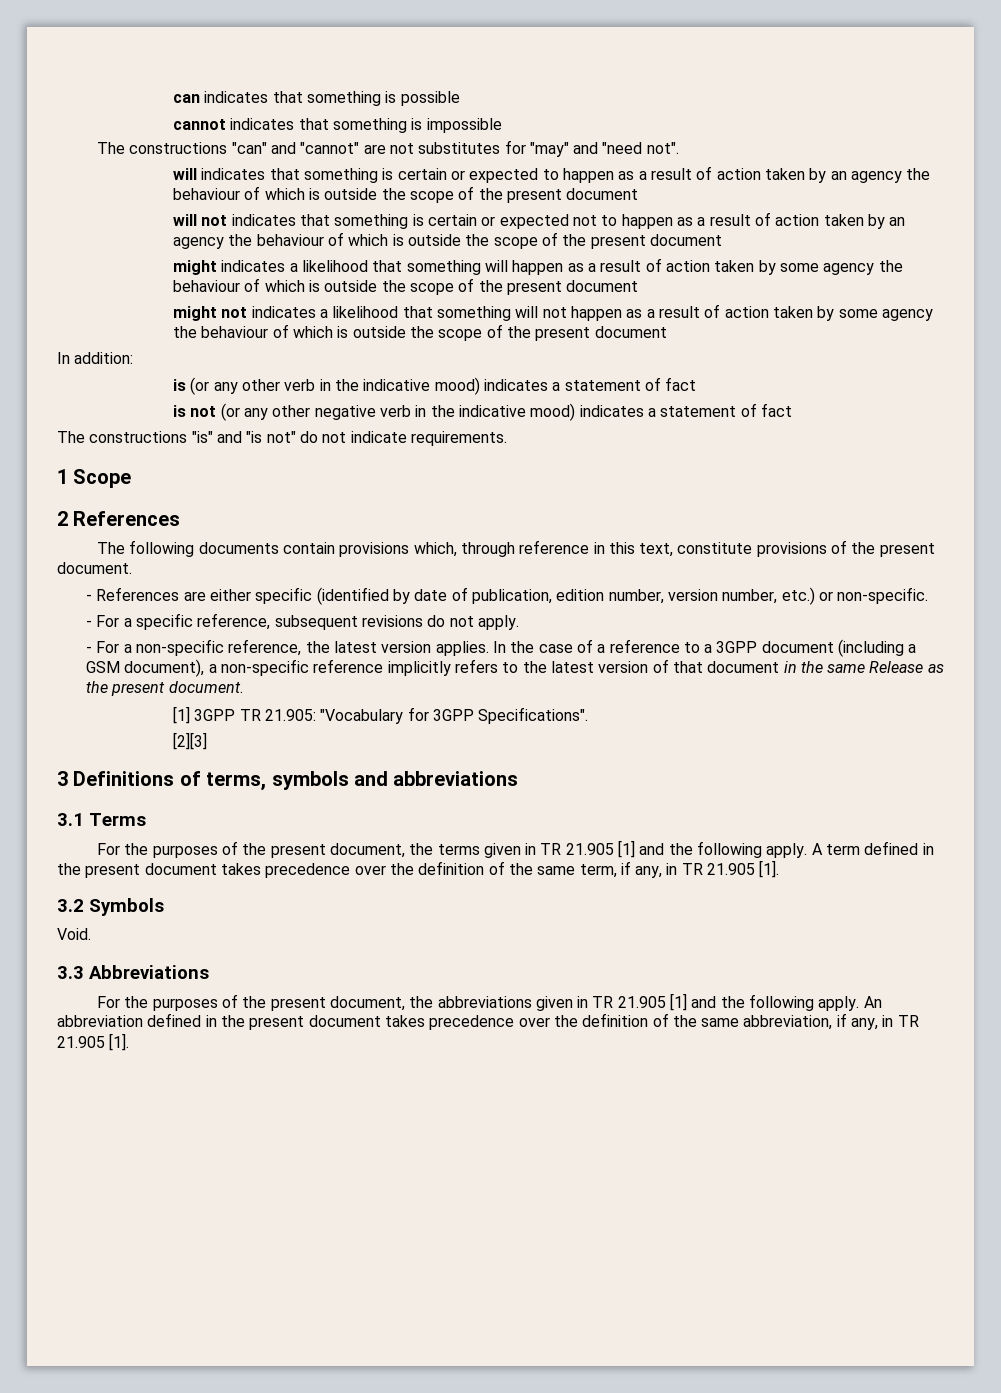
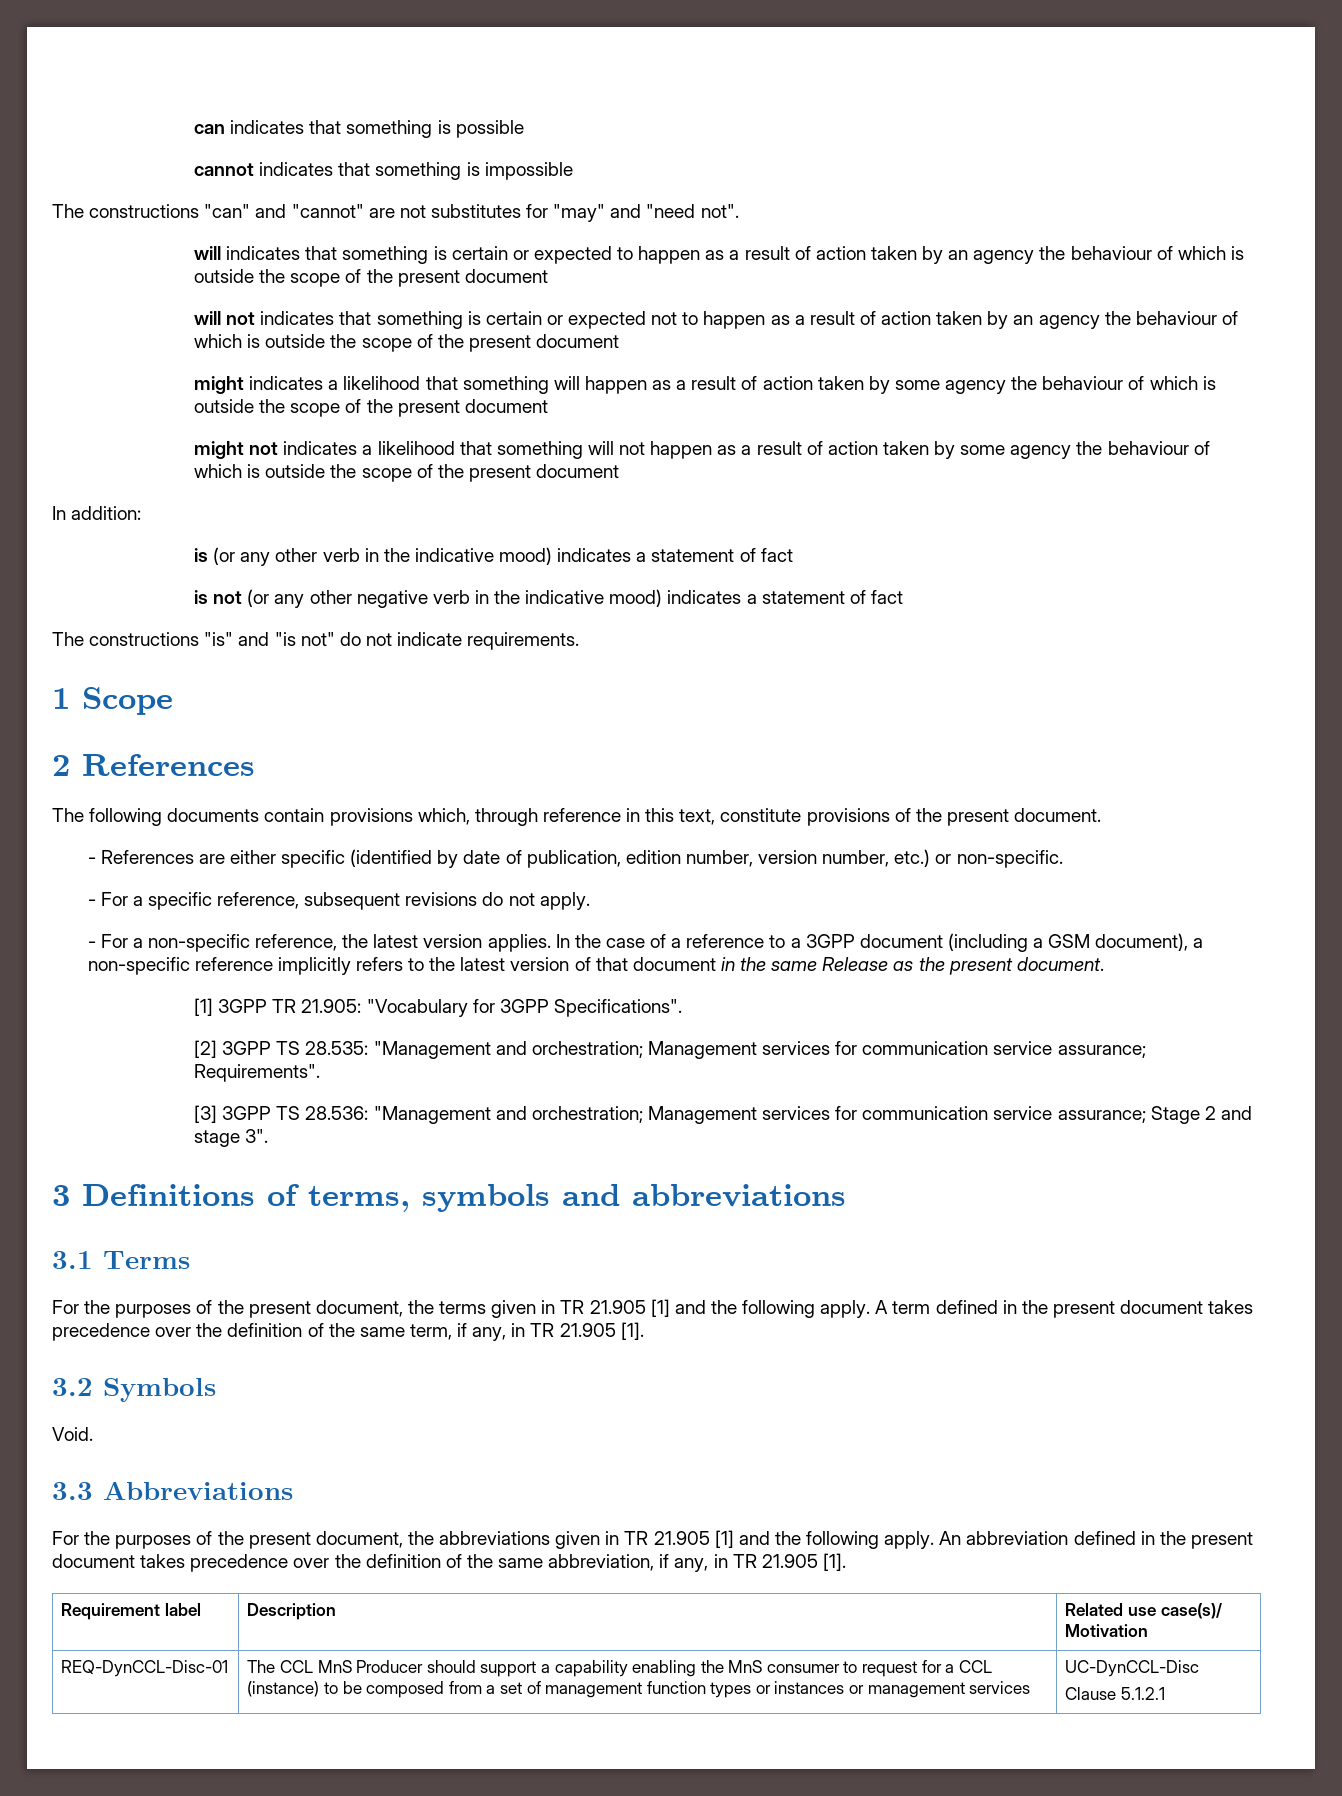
[173,732,208,750] [2][3] -> [193,1040,1146,1059] [193,1064,320,1082] [193,1105,1252,1124] [193,1129,269,1147] [2] 3GPP TS 28.535: "Management and orchestration; Management services for communication service assurance; Requirements". // [3] 3GPP TS 28.536: "Management and orchestration; Management services for communication service assurance; Stage 2 and stage 3".
(130, 1042) none -> [61,1603,201,1620] [247,1603,337,1620] [1065,1603,1222,1619] [1065,1624,1149,1637] [61,1660,229,1677] [247,1660,992,1677] [247,1681,1031,1698] [1065,1660,1200,1677] [1065,1687,1165,1700] // Requirement label | Description | Related use case(s)/ Motivation // REQ-DynCCL-Disc-01 | The CCL MnS Producer should support a capability enabling the MnS consumer to request for a CCL (instance) to be composed from a set of management function types or instances or management services | UC-DynCCL-Disc // Clause 5.1.2.1

